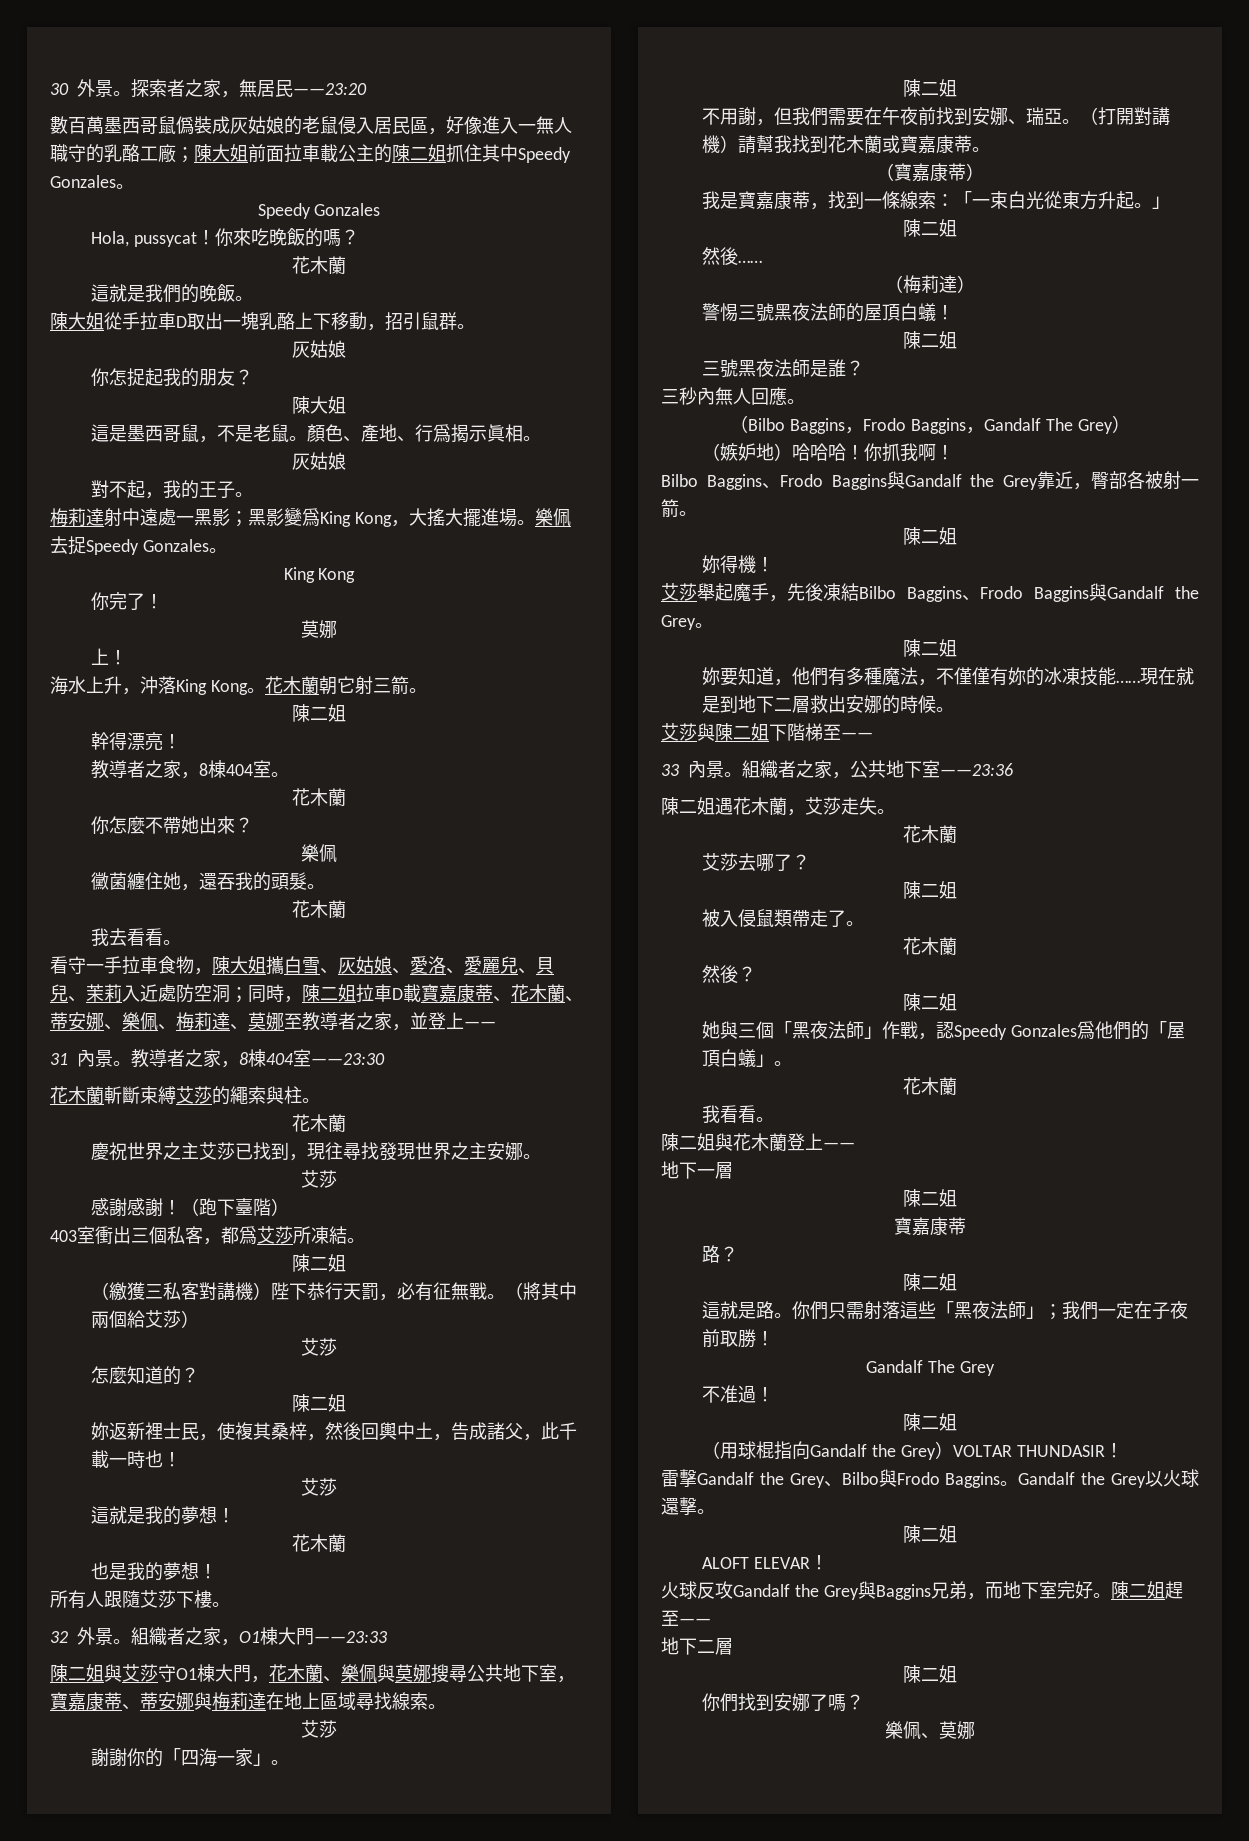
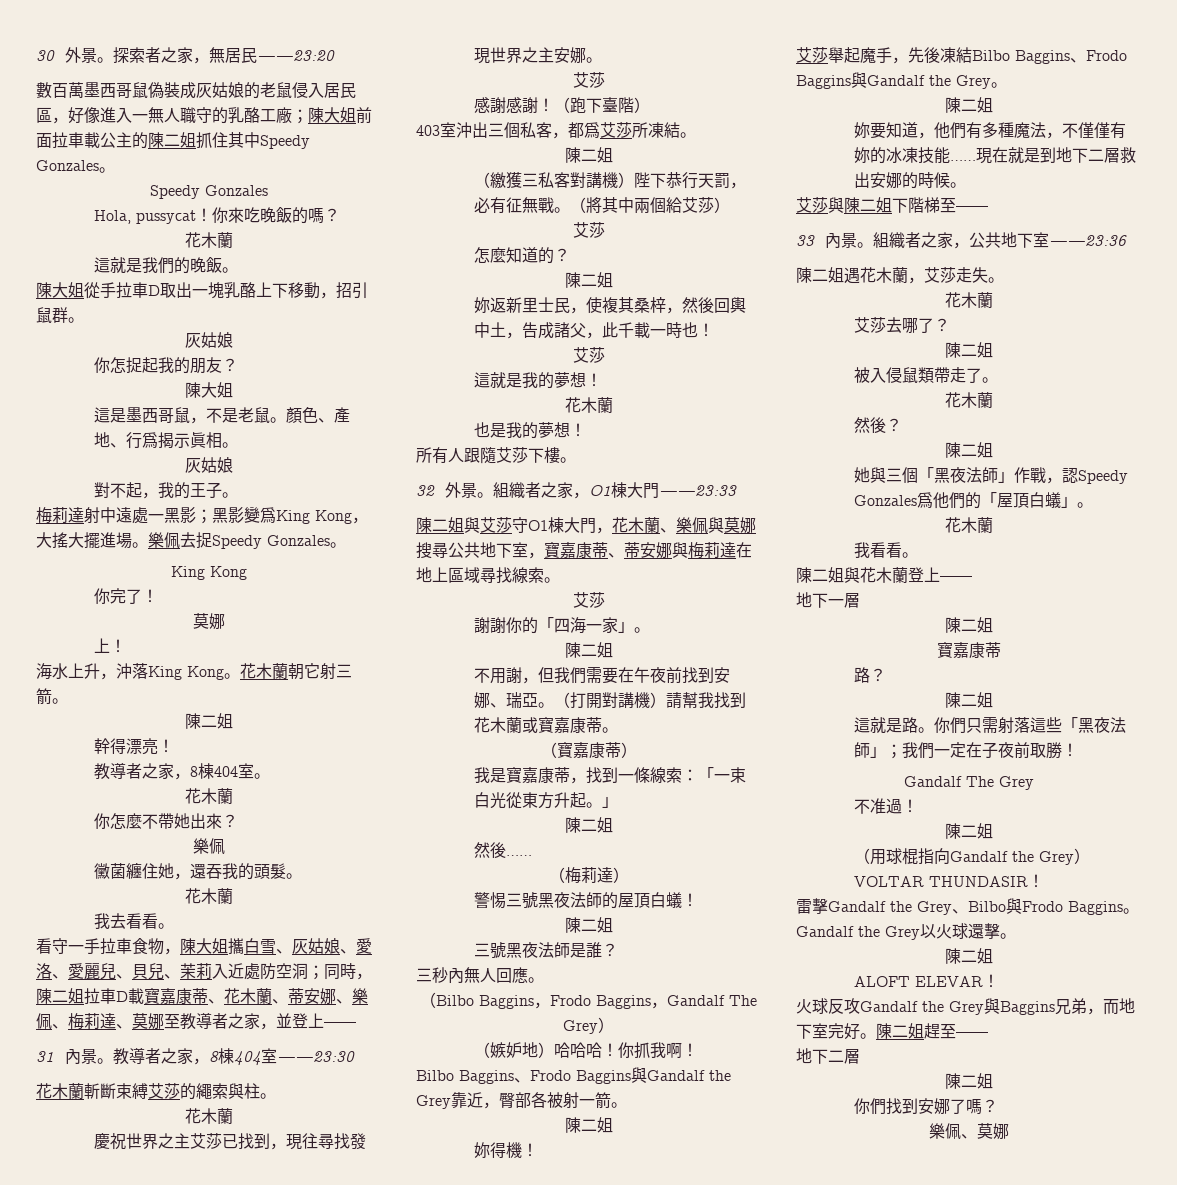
[176,116,194,135] 僞 -> [148,82,164,98] 偽
[95,1226,113,1244] 衝 -> [456,122,472,138] 沖
[145,1422,164,1440] 裡 -> [521,297,538,313] 里

